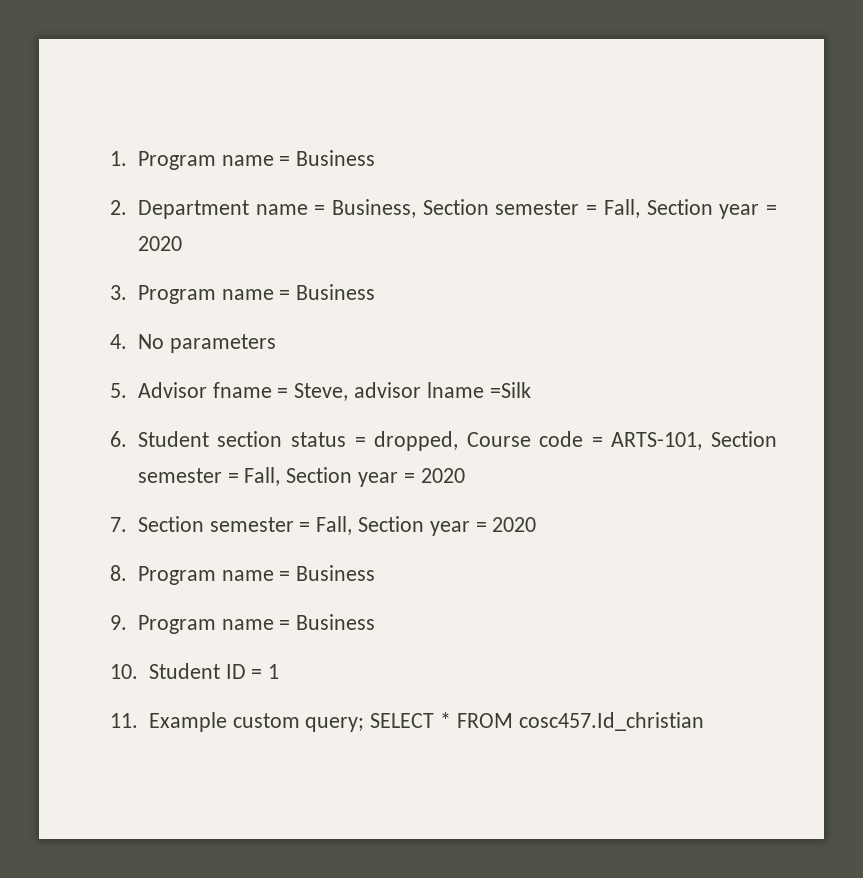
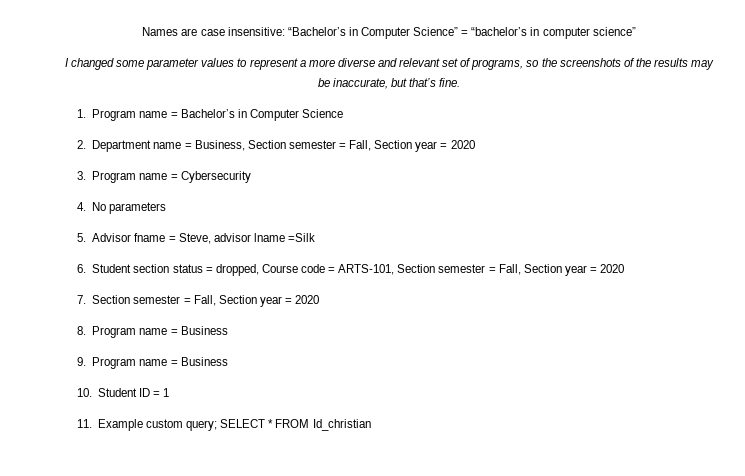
[110,150,376,170] 1. Program name = Business -> [142,27,636,39] [64,58,715,70] [317,78,461,89] [77,109,343,121] Names are case insensitive: “Bachelor’s in Computer Science” = “bachelor’s in computer science” // I changed some parameter values to represent a more diverse and relevant set of programs, so the screenshots of the results may be inaccurate, but that’s fine. // 1. Program name = Bachelor’s in Computer Science
[296,284,376,300] Business -> [180,171,251,183] Cybersecurity
[518,712,704,731] cosc457.Id_christian -> [312,419,371,431] Id_christian

